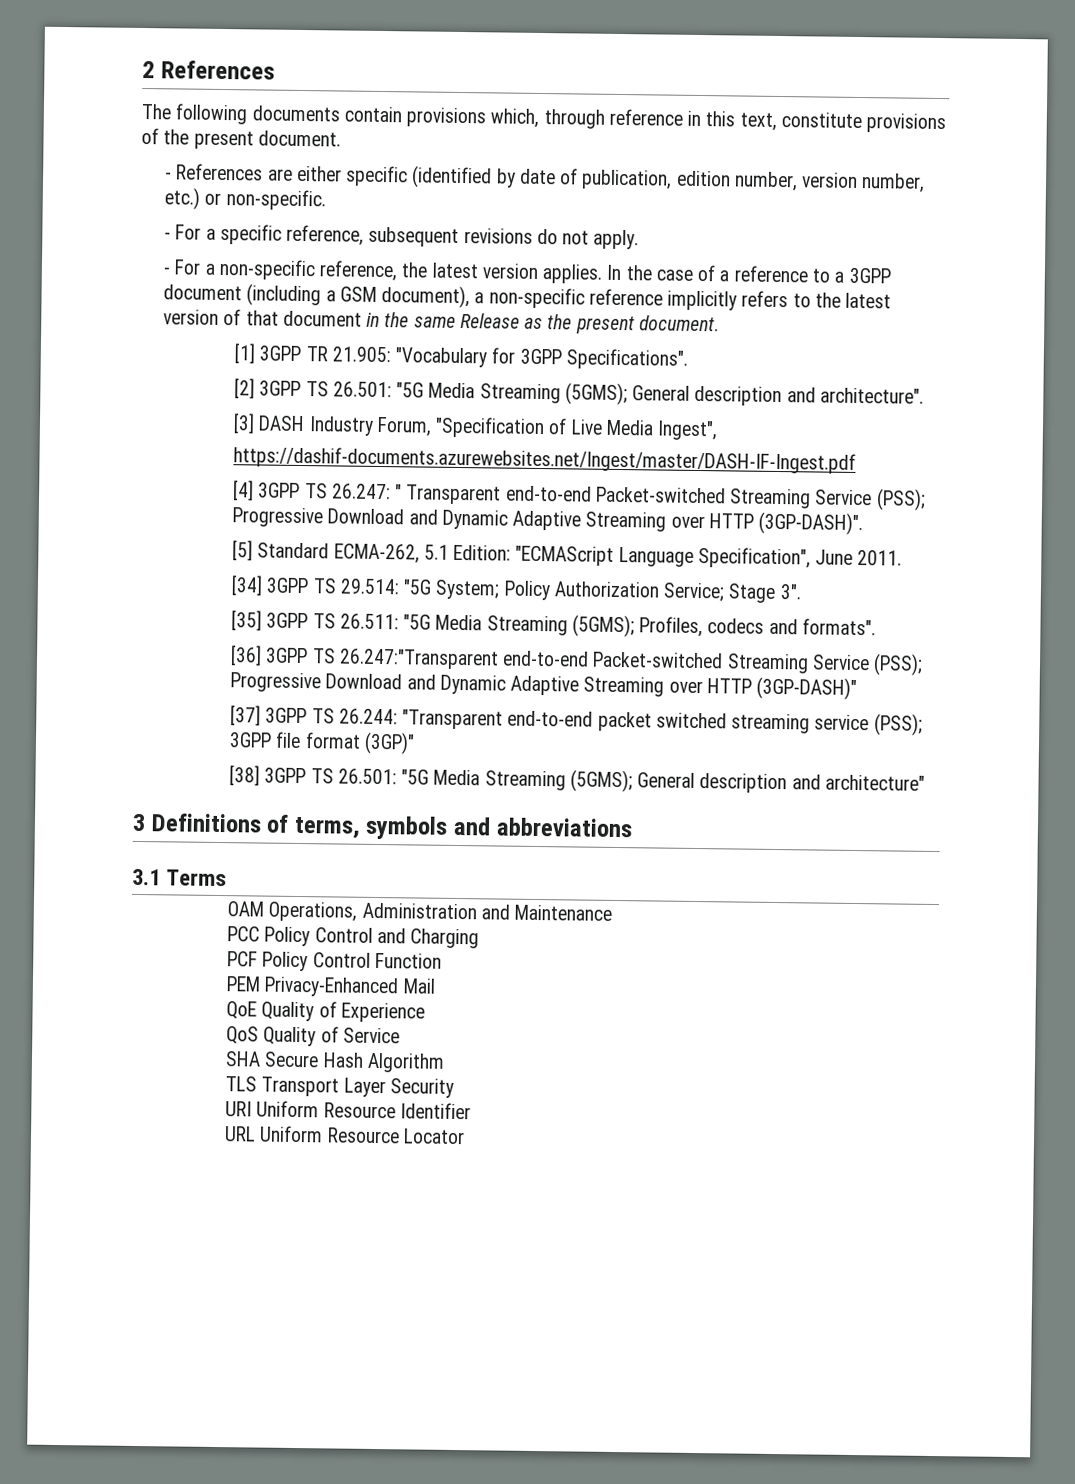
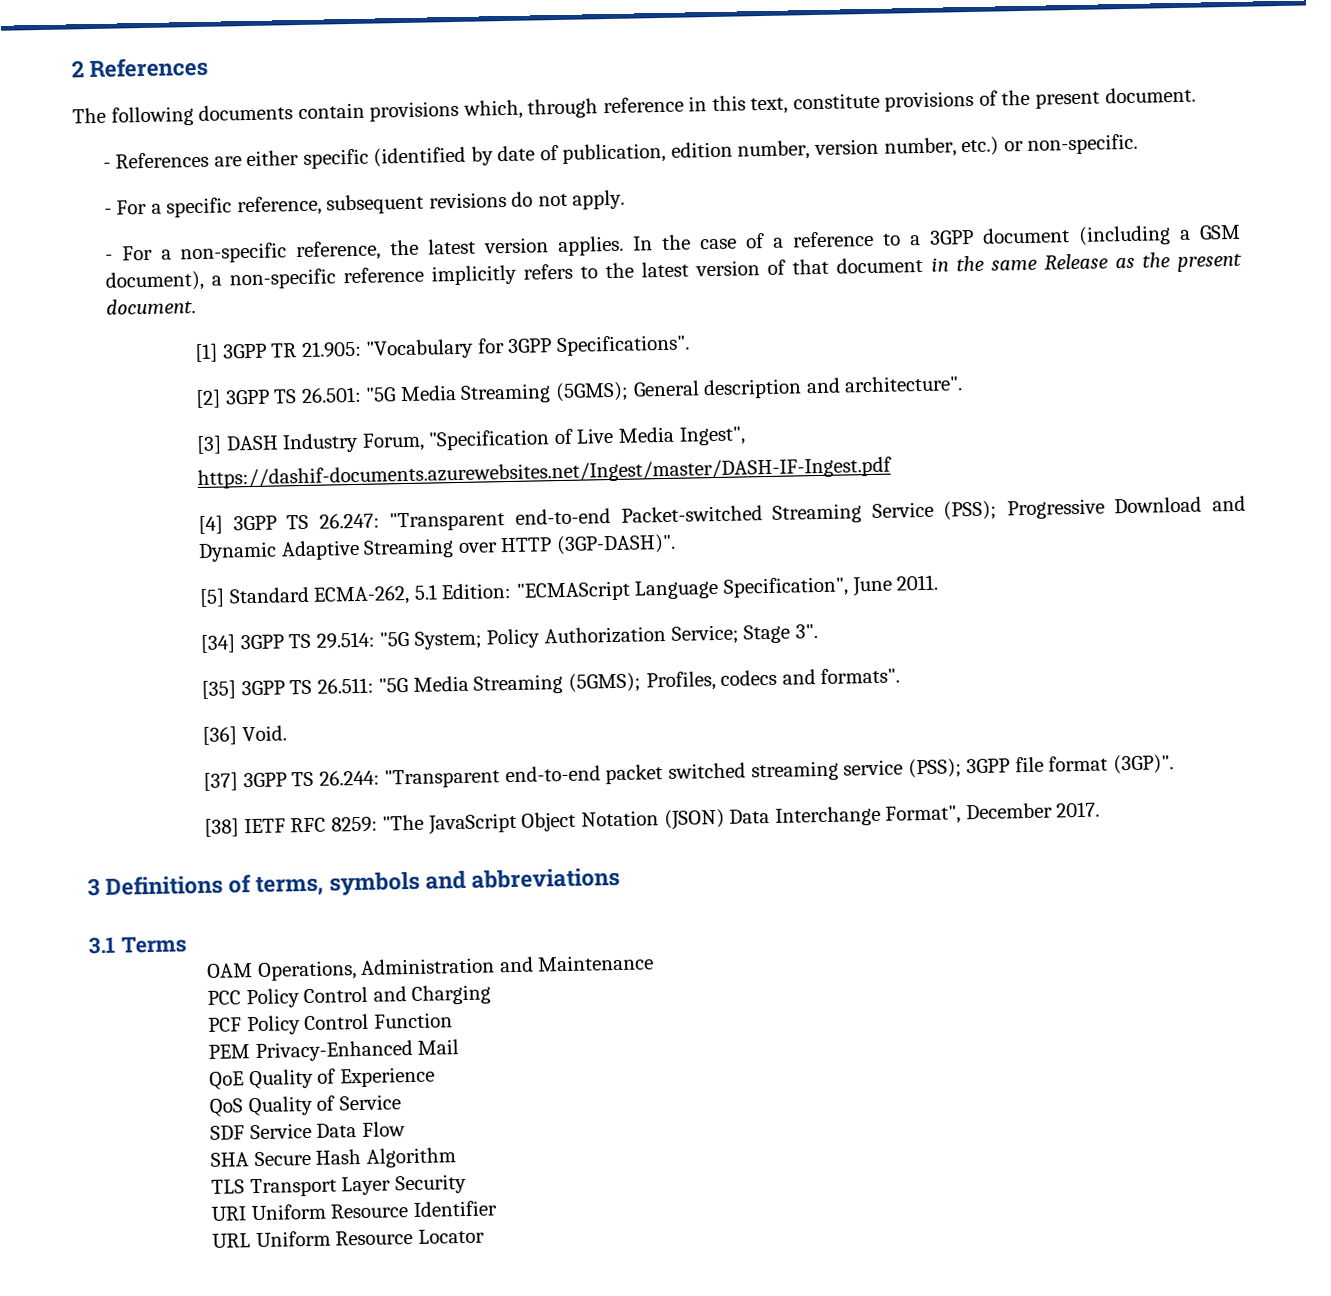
[395,484,502,505] " Transparent -> [389,511,506,532] "Transparent
[265,647,924,676] [230,672,858,701] 3GPP TS 26.247:"Transparent end-to-end Packet-switched Streaming Service (PSS); Progressive Download and Dynamic Adaptive Streaming over HTTP (3GP-DASH)" -> [241,725,287,742] Void.
[363,731,415,755] (3GP)" -> [1112,754,1174,775] (3GP)".
[264,767,925,794] 3GPP TS 26.501: "5G Media Streaming (5GMS); General description and architecture" -> [243,801,1101,835] IETF RFC 8259: "The JavaScript Object Notation (JSON) Data Interchange Format", December 2017.
(400, 1035) none -> [210,1121,406,1140] // SDF Service Data Flow

